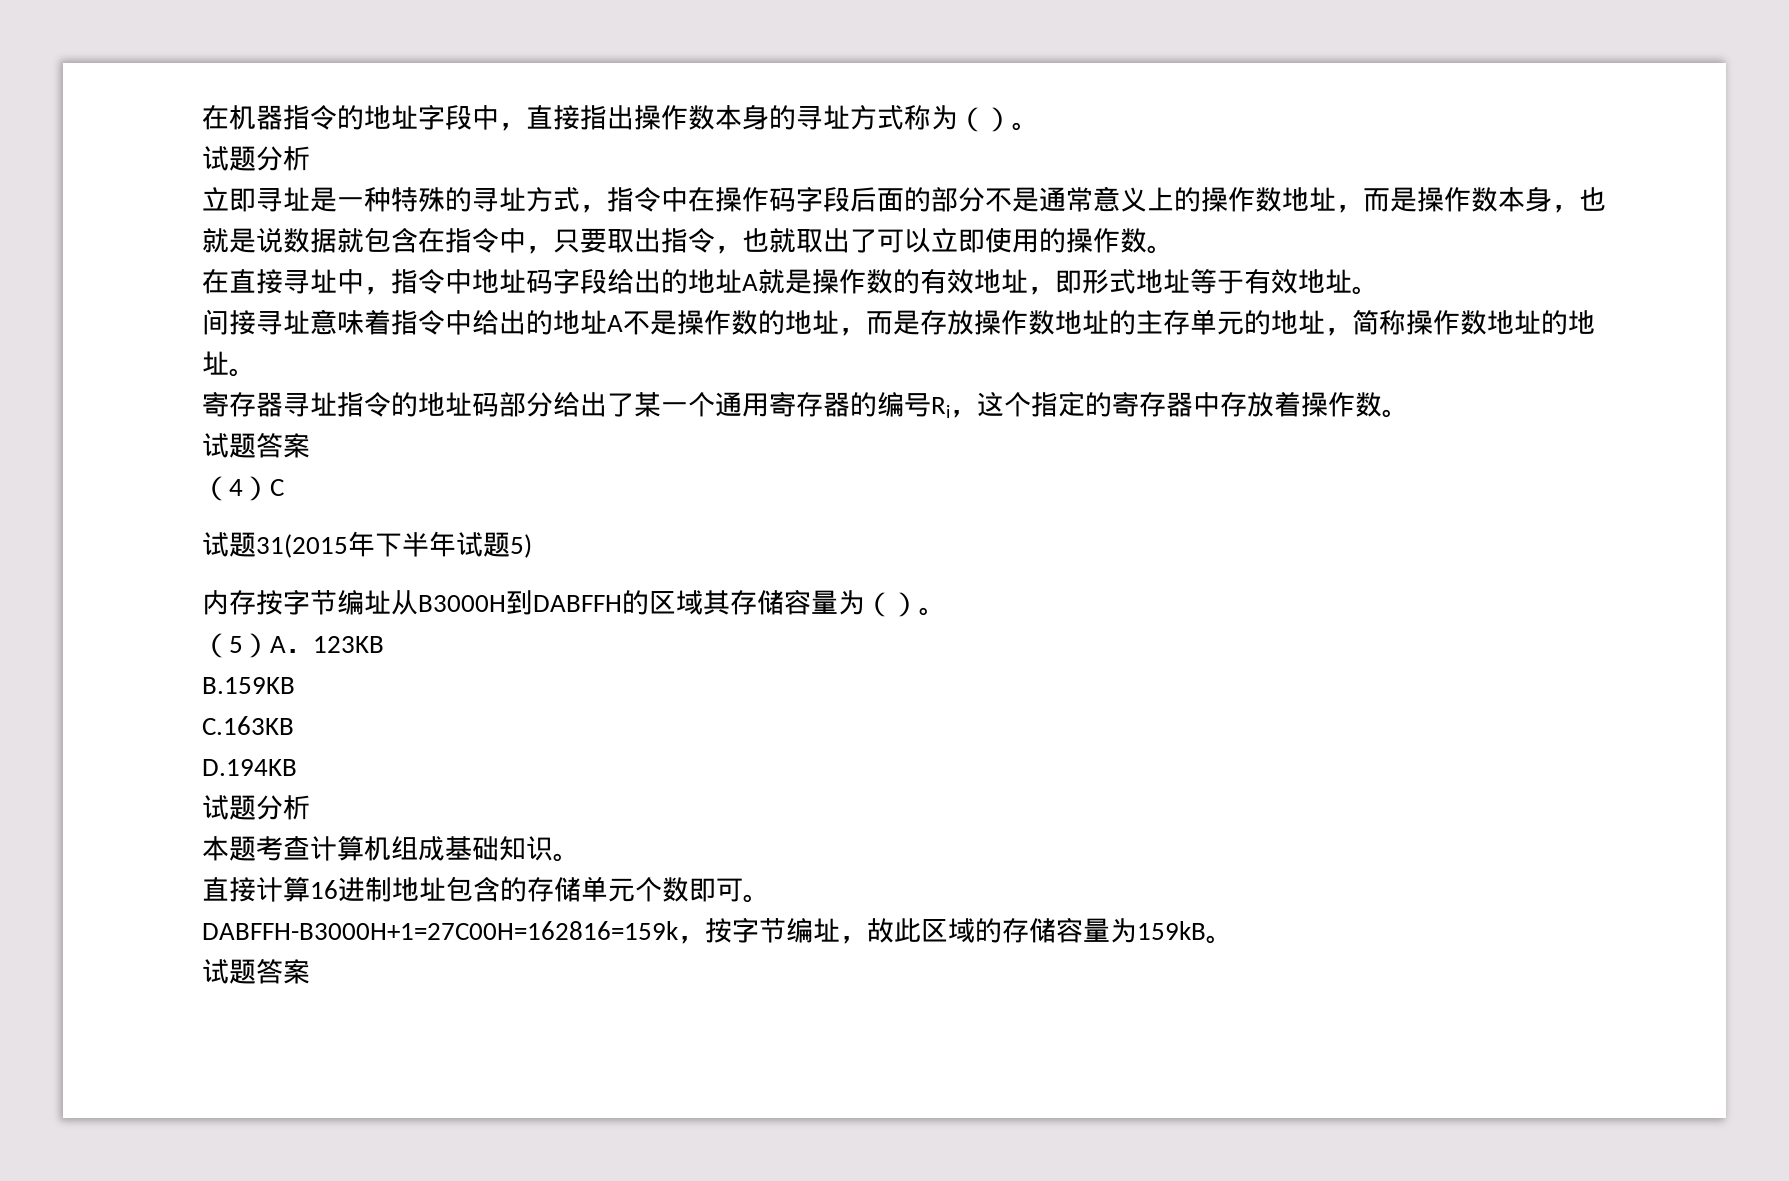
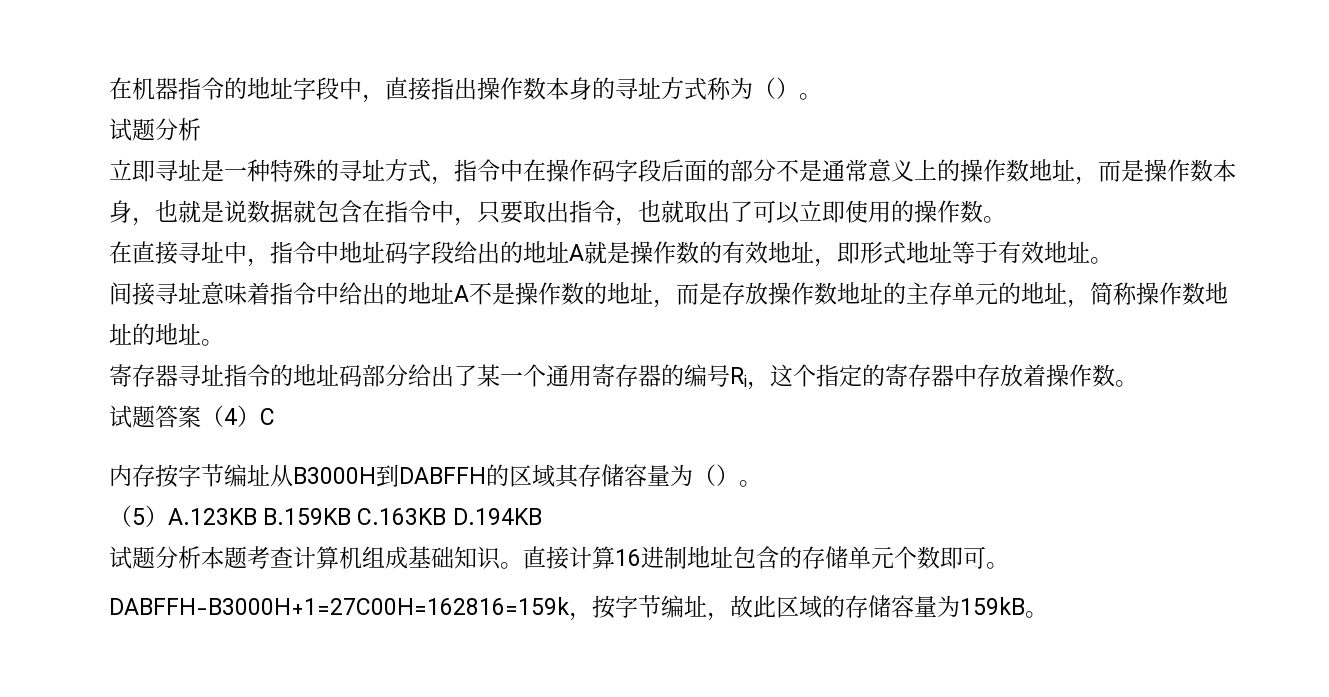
(310, 445) // -> (201, 416) none
[202,531,532,558] // 试题31(2015年下半年试题5) -> (275, 416) none
[270,636,384,653] A．123KB // -> [168,508,257,525] A.123KB
(295, 685) // -> (352, 516) none
(294, 725) // -> (447, 516) none
(310, 807) // -> (201, 557) none
(580, 857) // -> (523, 565) none
[202,958,310,984] // 试题答案 -> (1048, 614) none

